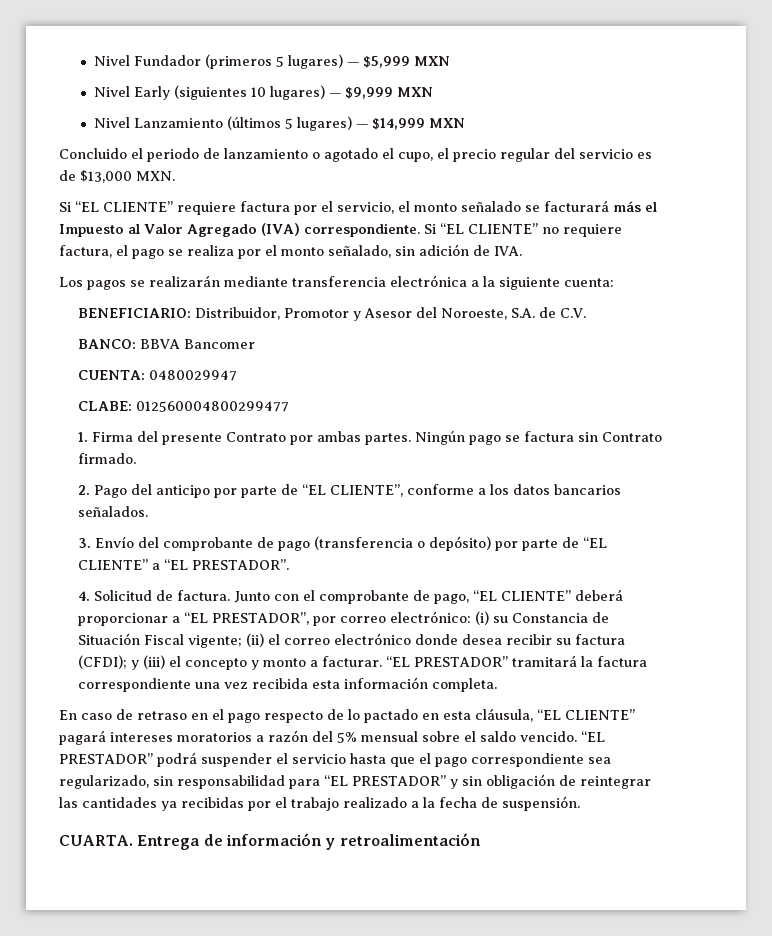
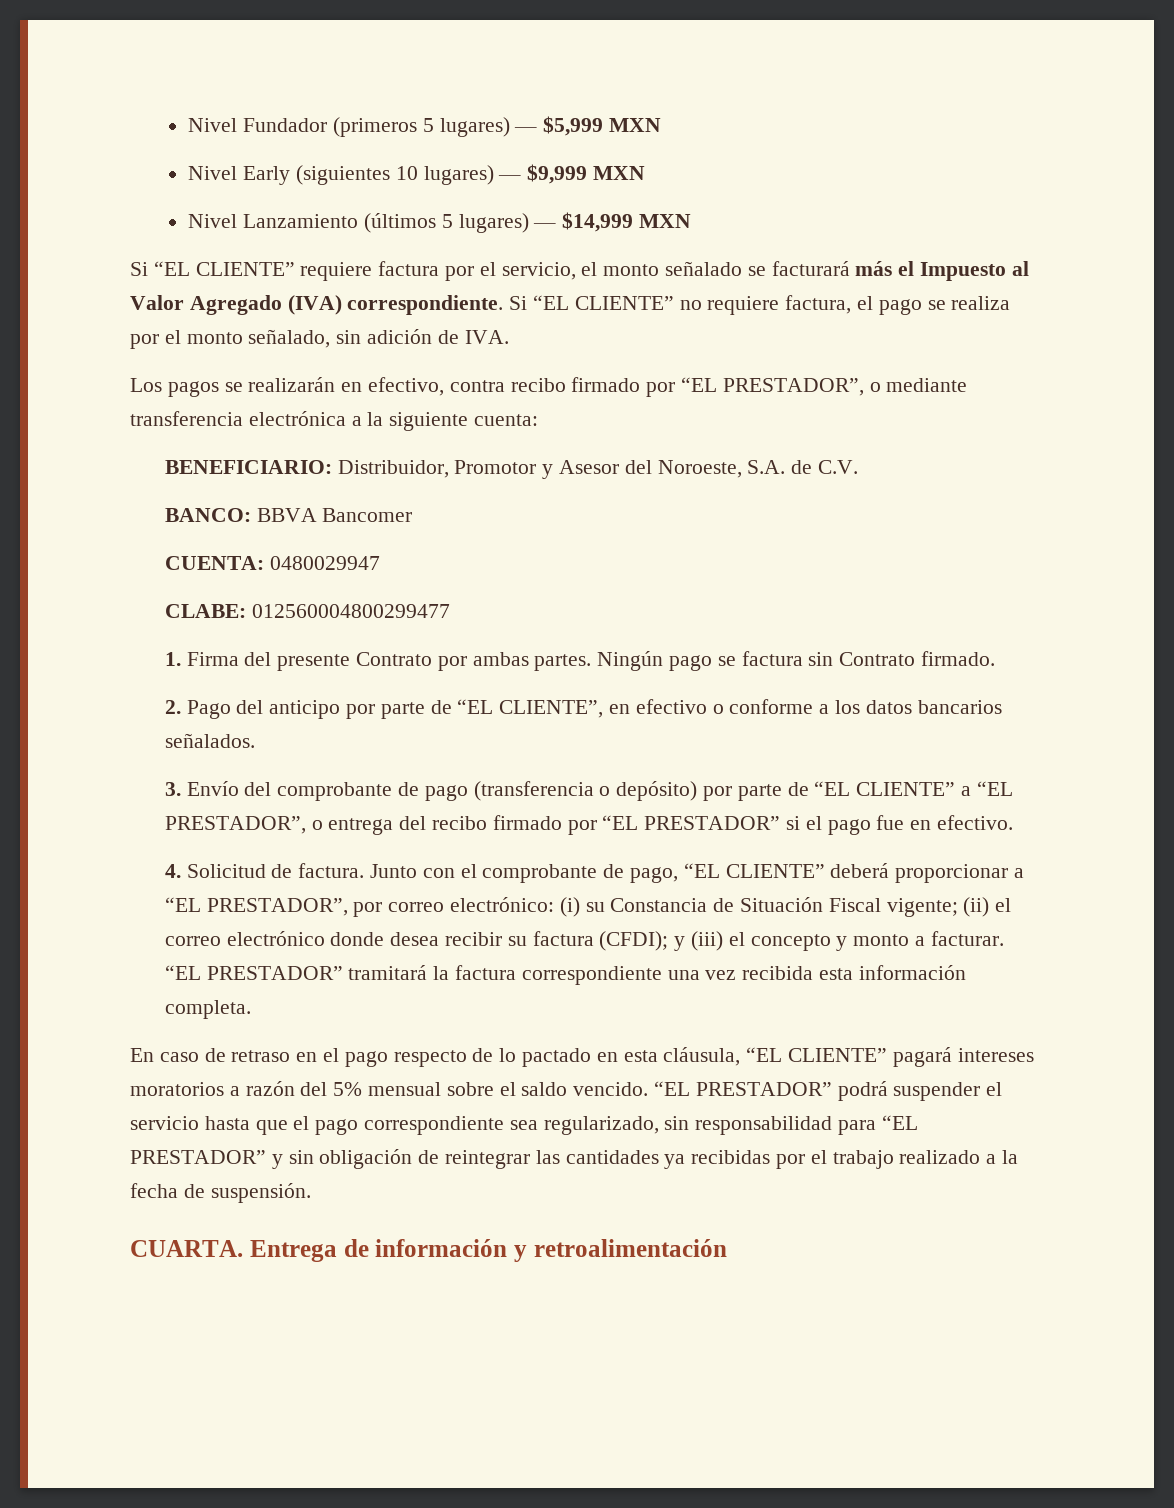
[59,148,652,162] [59,170,175,183] // Concluido el periodo de lanzamiento o agotado el cupo, el precio regular del servicio es de $13,000 MXN. -> (692, 221) none
(220, 281) none -> [341,377,881,397] en efectivo, contra recibo firmado por “EL PRESTADOR”, o
(404, 490) none -> [608,699,724,714] en efectivo o
[192,559,290,570] PRESTADOR”. -> [164,815,1014,835] PRESTADOR”, o entrega del recibo firmado por “EL PRESTADOR” si el pago fue en efectivo.

